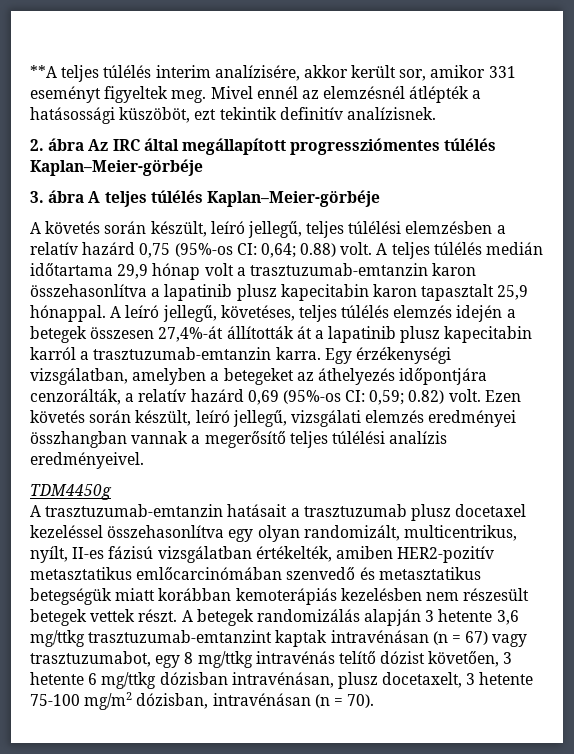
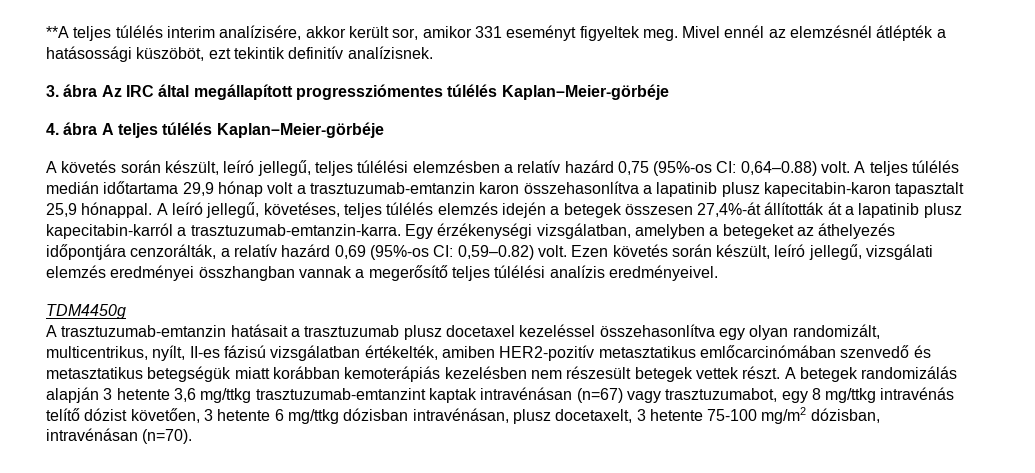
[30,139,44,151] 2. -> [46,85,59,97] 3.
[30,191,44,203] 3. -> [46,123,59,135] 4.
[260,243,337,258] 0,64; 0.88) -> [740,161,817,176] 0,64–0.88)
[280,284,417,301] kapecitabin karon -> [763,182,891,197] kapecitabin-karon
[444,326,533,343] [30,347,321,360] kapecitabin karról a trasztuzumab-emtanzin karra. -> [46,223,401,239] kapecitabin-karról a trasztuzumab-emtanzin-karra.
[369,390,445,405] 0,59; 0.82) -> [457,245,534,260] 0,59–0.82)
[432,631,489,645] (n = 67) -> [576,388,623,403] (n=67)
[314,694,375,708] (n = 70). -> [142,429,193,444] (n=70).

